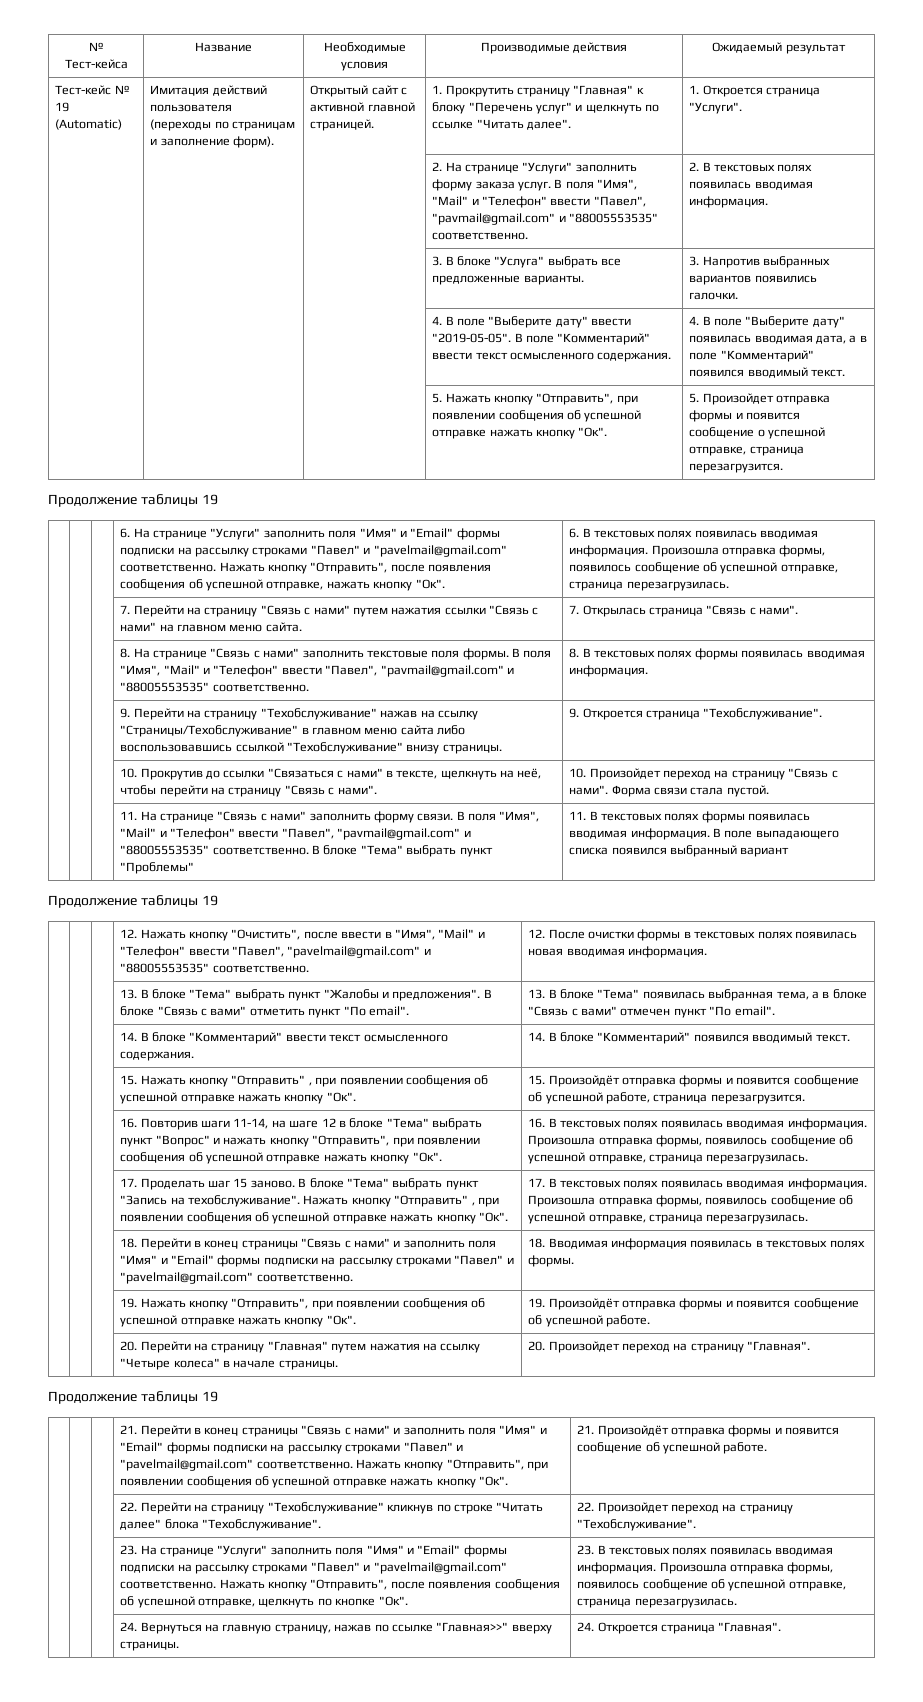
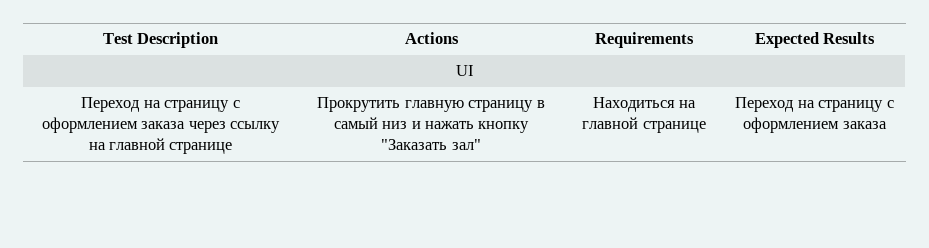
[88,42,104,51] [64,59,128,69] [195,42,252,52] [323,42,406,53] [341,61,388,71] [480,42,628,54] [712,42,846,54] [55,85,130,95] [55,102,70,112] [55,119,123,130] [150,85,267,96] [150,104,233,112] [150,119,296,131] [150,136,275,148] [310,85,408,97] [310,102,415,112] [310,119,375,131] [432,85,644,97] [432,102,660,114] [432,119,572,130] [689,85,821,97] [689,102,743,114] [432,162,637,174] [432,179,638,191] [432,196,646,208] [432,213,659,225] [432,232,529,240] [689,162,813,172] [689,181,813,190] [689,196,769,208] [432,256,622,268] [432,275,584,285] [689,256,831,268] [689,275,817,285] [689,292,739,300] [432,316,632,328] [432,333,651,345] [432,352,672,362] [689,316,845,328] [689,335,867,344] [689,350,814,362] [689,367,846,378] [432,393,638,405] [432,410,642,422] [432,427,608,439] [689,393,831,405] [689,410,801,422] [689,427,826,439] [689,446,804,456] [689,463,784,473] [48,494,218,507] [120,528,500,540] [120,545,507,557] [120,562,492,574] [120,579,445,591] [569,528,819,539] [569,545,826,557] [569,562,838,574] [569,581,729,591] [120,605,539,617] [120,622,302,632] [569,605,799,617] [120,648,552,660] [120,665,514,677] [120,682,309,692] [569,648,865,660] [569,665,649,677] [120,708,478,720] [120,725,466,737] [120,742,502,754] [569,708,823,720] [120,768,542,780] [120,785,377,797] [569,768,838,780] [569,785,769,797] [120,811,540,823] [120,828,471,840] [120,845,493,857] [120,862,195,874] [569,811,811,823] [569,828,839,840] [569,845,790,857] [48,895,218,908] [120,929,485,941] [120,946,431,958] [120,963,309,973] [528,929,857,941] [528,946,708,958] [120,989,492,1001] [120,1006,409,1018] [528,989,867,1001] [528,1006,775,1018] [120,1032,448,1044] [120,1051,195,1061] [528,1032,850,1044] [120,1075,489,1087] [120,1092,356,1104] [528,1075,859,1087] [528,1092,805,1104] [120,1118,483,1130] [120,1135,480,1147] [120,1152,442,1164] [528,1118,867,1130] [528,1135,854,1147] [528,1152,809,1164] [120,1178,479,1190] [120,1195,499,1207] [120,1212,508,1224] [528,1178,867,1190] [528,1195,854,1207] [528,1212,809,1224] [120,1238,497,1250] [120,1255,514,1267] [120,1272,353,1284] [528,1238,865,1250] [528,1255,575,1267] [120,1298,485,1310] [120,1315,356,1327] [528,1298,859,1310] [528,1315,651,1327] [120,1341,481,1353] [120,1358,338,1370] [528,1341,811,1353] [48,1391,218,1404] [120,1425,547,1437] [120,1442,463,1454] [120,1459,549,1471] [120,1476,508,1488] [577,1425,840,1437] [577,1442,768,1454] [120,1502,544,1514] [120,1519,322,1531] [577,1502,793,1514] [577,1519,697,1531] [120,1545,507,1557] [120,1562,507,1574] [120,1579,560,1591] [120,1596,408,1608] [577,1545,834,1556] [577,1562,834,1574] [577,1579,846,1591] [577,1598,737,1608] [120,1622,552,1634] [120,1641,180,1651] [577,1622,782,1634] № Тест-кейса | Название | Необходимые условия | Производимые действия | Ожидаемый результат // Тест-кейс № 19 (Automatic) | Имитация действий пользователя (переходы по страницам и заполнение форм). | Открытый сайт с активной главной страницей. | 1. Прокрутить страницу "Главная" к блоку "Перечень услуг" и щелкнуть по ссылке "Читать далее". | 1. Откроется страница "Услуги". // | | | 2. На странице "Услуги" заполнить форму заказа услуг. В поля "Имя", "Mail" и "Телефон" ввести "Павел", "pavmail@gmail.com" и "88005553535" соответственно. | 2. В текстовых полях появилась вводимая информация. // | | | 3. В блоке "Услуга" выбрать все предложенные варианты. | 3. Напротив выбранных вариантов появились галочки. // | | | 4. В поле "Выберите дату" ввести "2019-05-05". В поле "Комментарий" ввести текст осмысленного содержания. | 4. В поле "Выберите дату" появилась вводимая дата, а в поле "Комментарий" появился вводимый текст. // | | | 5. Нажать кнопку "Отправить", при появлении сообщения об успешной отправке нажать кнопку "Ок". | 5. Произойдет отправка формы и появится сообщение о успешной отправке, страница перезагрузится. // Продолжение таблицы 19 // | | | 6. На странице "Услуги" заполнить поля "Имя" и "Email" формы подписки на рассылку строками "Павел" и "pavelmail@gmail.com" соответственно. Нажать кнопку "Отправить", после появления сообщения об успешной отправке, нажать кнопку "Ок". | 6. В текстовых полях появилась вводимая информация. Произошла отправка формы, появилось сообщение об успешной отправке, страница перезагрузилась. // | | | 7. Перейти на страницу "Связь с нами" путем нажатия ссылки "Связь с нами" на главном меню сайта. | 7. Открылась страница "Связь с нами". // | | | 8. На странице "Связь с нами" заполнить текстовые поля формы. В поля "Имя", "Mail" и "Телефон" ввести "Павел", "pavmail@gmail.com" и "88005553535" соответственно. | 8. В текстовых полях формы появилась вводимая информация. // | | | 9. Перейти на страницу "Техобслуживание" нажав на ссылку "Страницы/Техобслуживание" в главном меню сайта либо воспользовавшись ссылкой "Техобслуживание" внизу страницы. | 9. Откроется страница "Техобслуживание". // | | | 10. Прокрутив до ссылки "Связаться с нами" в тексте, щелкнуть на неё, чтобы перейти на страницу "Связь с нами". | 10. Произойдет переход на страницу "Связь с нами". Форма связи стала пустой. // | | | 11. На странице "Связь с нами" заполнить форму связи. В поля "Имя", "Mail" и "Телефон" ввести "Павел", "pavmail@gmail.com" и "88005553535" соответственно. В блоке "Тема" выбрать пункт "Проблемы" | 11. В текстовых полях формы появилась вводимая информация. В поле выпадающего списка появился выбранный вариант // Продолжение таблицы 19 // | | | 12. Нажать кнопку "Очистить", после ввести в "Имя", "Mail" и "Телефон" ввести "Павел", "pavelmail@gmail.com" и "88005553535" соответственно. | 12. После очистки формы в текстовых полях появилась новая вводимая информация. // | | | 13. В блоке "Тема" выбрать пункт "Жалобы и предложения". В блоке "Связь с вами" отметить пункт "По email". | 13. В блоке "Тема" появилась выбранная тема, а в блоке "Связь с вами" отмечен пункт "По email". // | | | 14. В блоке "Комментарий" ввести текст осмысленного содержания. | 14. В блоке "Комментарий" появился вводимый текст. // | | | 15. Нажать кнопку "Отправить" , при появлении сообщения об успешной отправке нажать кнопку "Ок". | 15. Произойдёт отправка формы и появится сообщение об успешной работе, страница перезагрузится. // | | | 16. Повторив шаги 11-14, на шаге 12 в блоке "Тема" выбрать пункт "Вопрос" и нажать кнопку "Отправить", при появлении сообщения об успешной отправке нажать кнопку "Ок". | 16. В текстовых полях появилась вводимая информация. Произошла отправка формы, появилось сообщение об успешной отправке, страница перезагрузилась. // | | | 17. Проделать шаг 15 заново. В блоке "Тема" выбрать пункт "Запись на техобслуживание". Нажать кнопку "Отправить" , при появлении сообщения об успешной отправке нажать кнопку "Ок". | 17. В текстовых полях появилась вводимая информация. Произошла отправка формы, появилось сообщение об успешной отправке, страница перезагрузилась. // | | | 18. Перейти в конец страницы "Связь с нами" и заполнить поля "Имя" и "Email" формы подписки на рассылку строками "Павел" и "pavelmail@gmail.com" соответственно. | 18. Вводимая информация появилась в текстовых полях формы. // | | | 19. Нажать кнопку "Отправить", при появлении сообщения об успешной отправке нажать кнопку "Ок". | 19. Произойдёт отправка формы и появится сообщение об успешной работе. // | | | 20. Перейти на страницу "Главная" путем нажатия на ссылку "Четыре колеса" в начале страницы. | 20. Произойдет переход на страницу "Главная". // Продолжение таблицы 19 // | | | 21. Перейти в конец страницы "Связь с нами" и заполнить поля "Имя" и "Email" формы подписки на рассылку строками "Павел" и "pavelmail@gmail.com" соответственно. Нажать кнопку "Отправить", при появлении сообщения об успешной отправке нажать кнопку "Ок". | 21. Произойдёт отправка формы и появится сообщение об успешной работе. // | | | 22. Перейти на страницу "Техобслуживание" кликнув по строке "Читать далее" блока "Техобслуживание". | 22. Произойдет переход на страницу "Техобслуживание". // | | | 23. На странице "Услуги" заполнить поля "Имя" и "Email" формы подписки на рассылку строками "Павел" и "pavelmail@gmail.com" соответственно. Нажать кнопку "Отправить", после появления сообщения об успешной отправке, щелкнуть по кнопке "Ок". | 23. В текстовых полях появилась вводимая информация. Произошла отправка формы, появилось сообщение об успешной отправке, страница перезагрузилась. // | | | 24. Вернуться на главную страницу, нажав по ссылке "Главная>>" вверху страницы. | 24. Откроется страница "Главная". -> [102,32,219,48] [404,32,459,44] [595,32,694,48] [754,32,876,48] [455,65,474,76] [81,97,240,112] [41,117,281,133] [88,138,233,154] [317,97,545,112] [333,117,530,133] [381,139,481,150] [592,97,697,112] [582,117,706,133] [735,97,894,112] [743,117,887,133] Test Description | Actions | Requirements | Expected Results // UI // Переход на страницу с оформлением заказа через ссылку на главной странице | Прокрутить главную страницу в самый низ и нажать кнопку "Заказать зал" | Находиться на главной странице | Переход на страницу с оформлением заказа

